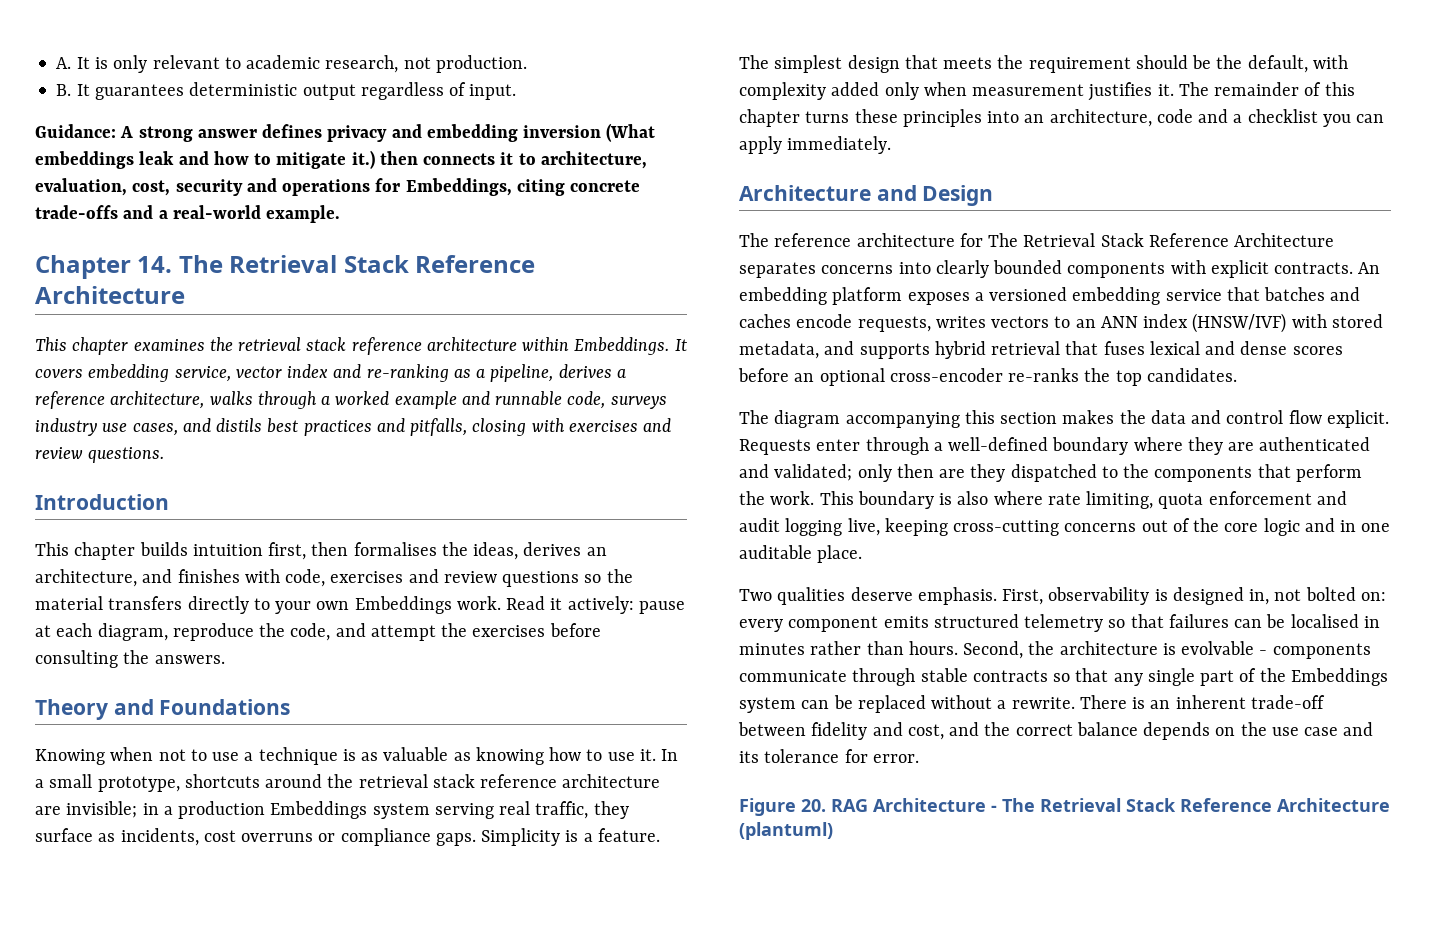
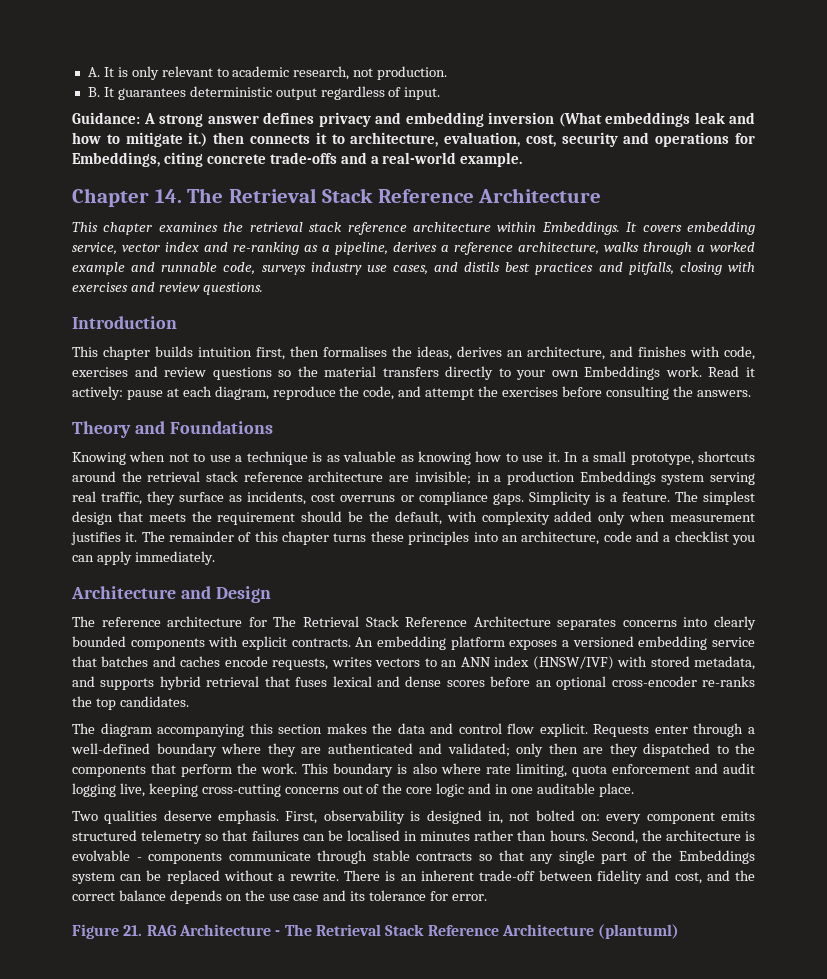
[801,799,826,812] 20. -> [123,925,143,936] 21.

